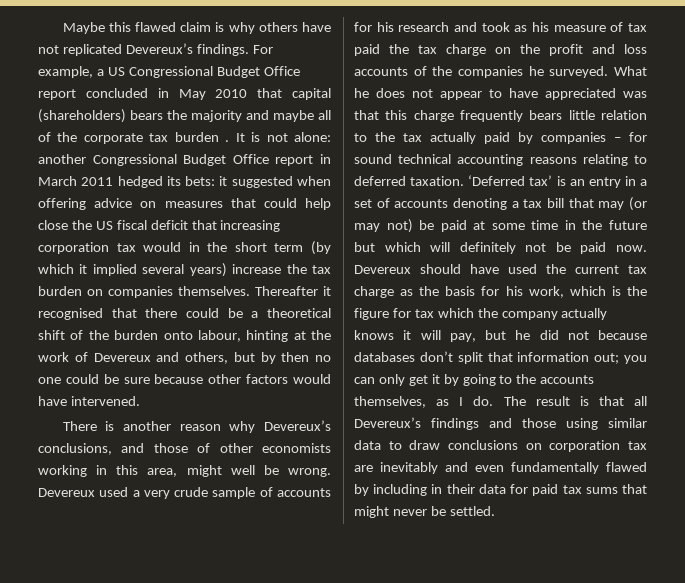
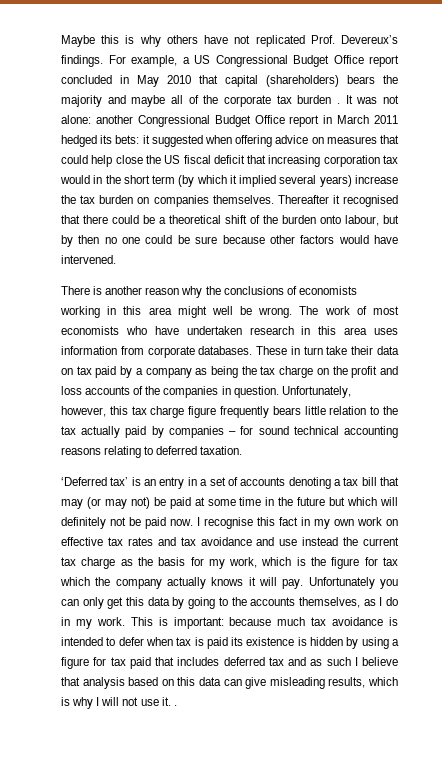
[134,22,212,32] flawed claim -> (120, 39) none
(122, 50) none -> [310,35,335,44] Prof.
[251,132,261,142] is -> [356,97,378,104] was
[246,330,331,342] [38,352,228,364] hinting at the work of Devereux and others, -> (379, 220) none
[264,420,332,431] [38,443,253,455] Devereux’s conclusions, and those of other -> [205,286,297,295] the conclusions of
[147,468,178,477] area, -> [148,307,172,315] area
[38,487,331,499] [354,22,647,32] [354,44,380,56] Devereux used a very crude sample of accounts for his research and took as his measure of tax paid -> [299,306,400,315] [61,326,398,335] [61,346,399,358] [61,366,238,378] The work of most economists who have undertaken research in this area uses information from corporate databases. These in turn take their data on tax paid by a company as being
[528,66,647,78] [354,88,647,100] [354,110,454,122] he surveyed. What he does not appear to have appreciated was that this charge -> [221,386,351,398] [61,406,217,418] in question. Unfortunately, however, this tax charge figure
(465, 181) none -> (243, 450) //
[354,264,537,274] Devereux should have used -> [197,517,398,529] [61,537,339,546] I recognise this fact in my own work on effective tax rates and tax avoidance and use instead
[505,286,523,296] his -> [208,559,225,569] my
[449,330,647,342] [354,351,620,364] pay, but he did not because databases don’t split that information out; -> [282,577,375,589] pay. Unfortunately
[431,374,440,384] it -> [126,597,170,606] this data
[473,396,647,406] [354,417,647,430] [354,440,647,452] [354,462,647,474] [354,484,647,496] [354,506,495,518] do. The result is that all Devereux’s findings and those using similar data to draw conclusions on corporation tax are inevitably and even fundamentally flawed by including in their data for paid tax sums that might never be settled. -> [385,597,398,606] [61,617,398,629] [61,637,400,649] [61,657,398,669] [61,677,398,689] [61,697,177,709] do in my work. This is important: because much tax avoidance is intended to defer when tax is paid its existence is hidden by using a figure for tax paid that includes deferred tax and as such I believe that analysis based on this data can give misleading results, which is why I will not use it. .

